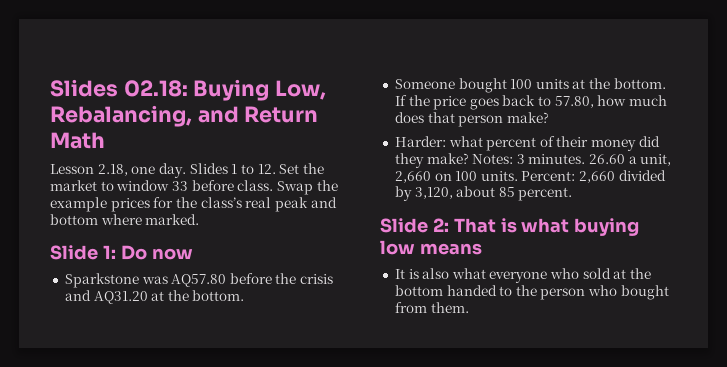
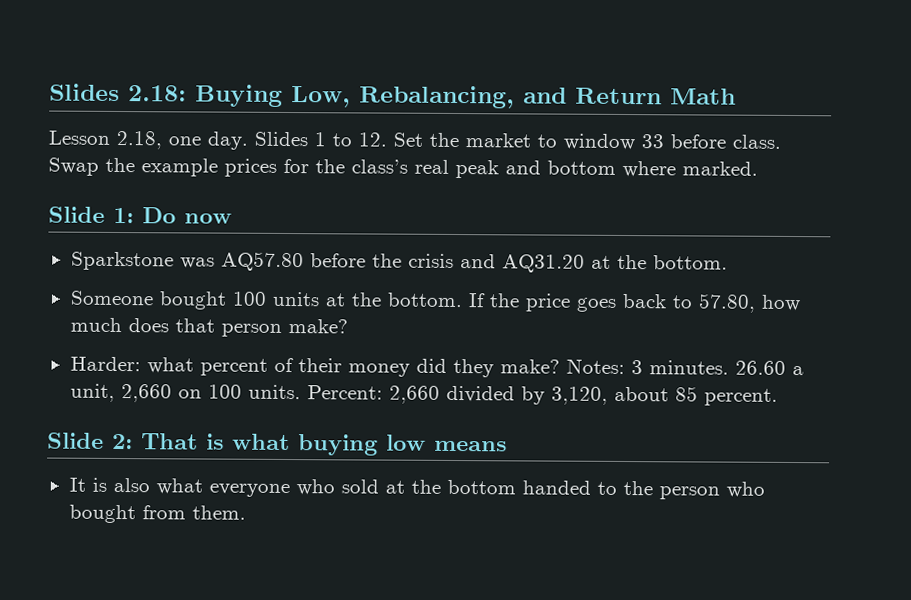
[50,79,188,97] Slides 02.18: -> [49,83,187,102] Slides 2.18:

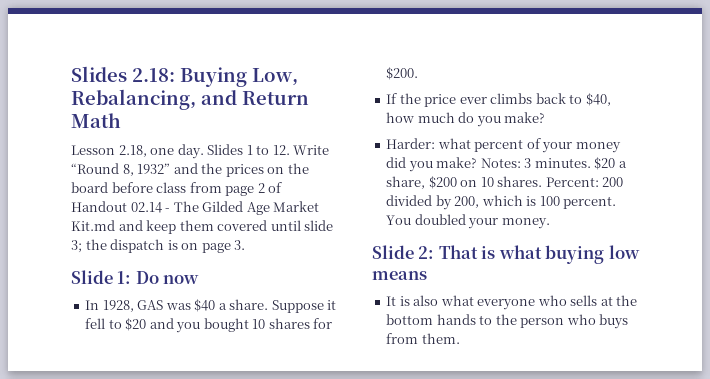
[393,132,781,151] [48,157,758,179] [48,206,232,224] [70,251,728,273] [69,290,463,310] Set the market to window 33 before class. Swap the example prices for the class’s real peak and bottom where marked. // Slide 1: Do now // Sparkstone was AQ57.80 before the crisis and AQ31.20 at the bottom. // Someone bought 100 units at the bottom. -> [293,145,330,155] [71,163,309,177] [71,182,283,196] [71,201,320,215] [71,220,334,234] [71,239,246,253] [71,270,200,284] [85,299,337,313] [85,318,333,333] [386,67,419,80] Write “Round 8, 1932” and the prices on the board before class from page 2 of Handout 02.14 - The Gilded Age Market Kit.md and keep them covered until slide 3; the dispatch is on page 3. // Slide 1: Do now // In 1928, GAS was $40 a share. Suppose it fell to $20 and you bought 10 shares for $200. //
[575,297,617,312] goes -> [459,93,533,104] ever climbs
[697,293,756,313] 57.80, -> [585,93,611,106] $40,
[127,318,282,337] does that person -> [458,112,501,127] do you
[297,358,342,373] their -> [542,142,573,153] your
[452,358,494,378] they -> [408,161,433,172] you
[734,360,804,376] [69,383,778,406] 26.60 a unit, 2,660 on 100 units. Percent: 2,660 divided by 3,120, about 85 percent. -> [594,157,627,170] [386,176,624,189] [386,195,617,210] [386,214,550,229] $20 a share, $200 on 10 shares. Percent: 200 divided by 200, which is 100 percent. You doubled your money.
[340,479,379,494] sold -> [570,295,598,306] sells
[521,480,591,495] handed -> [436,314,476,325] hands
[68,504,136,524] bought -> [599,314,629,329] buys

